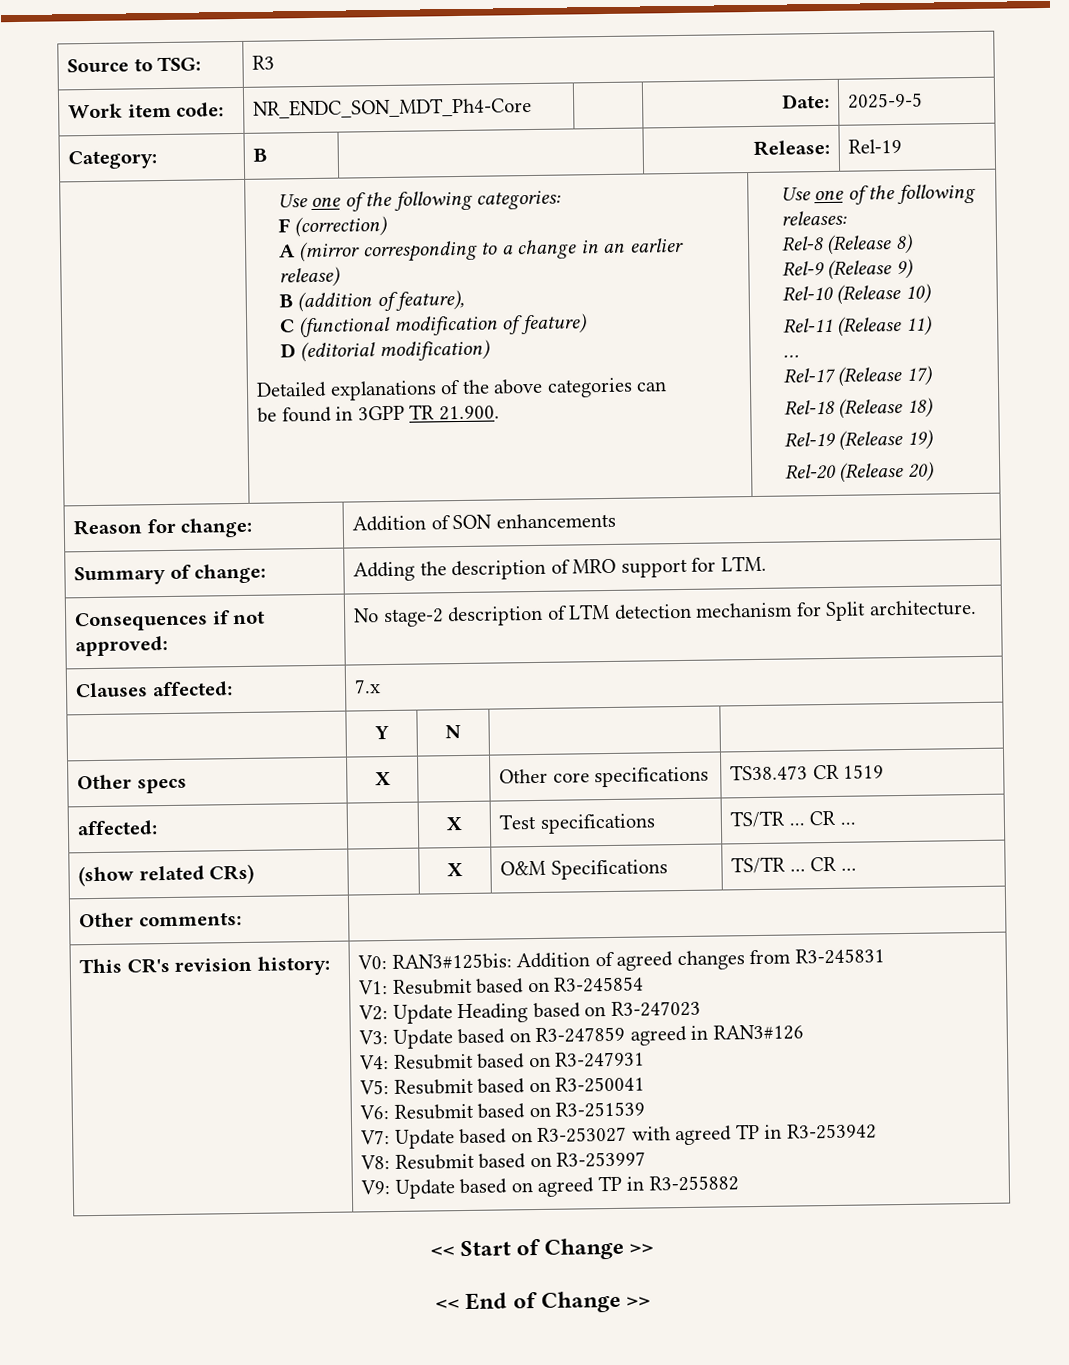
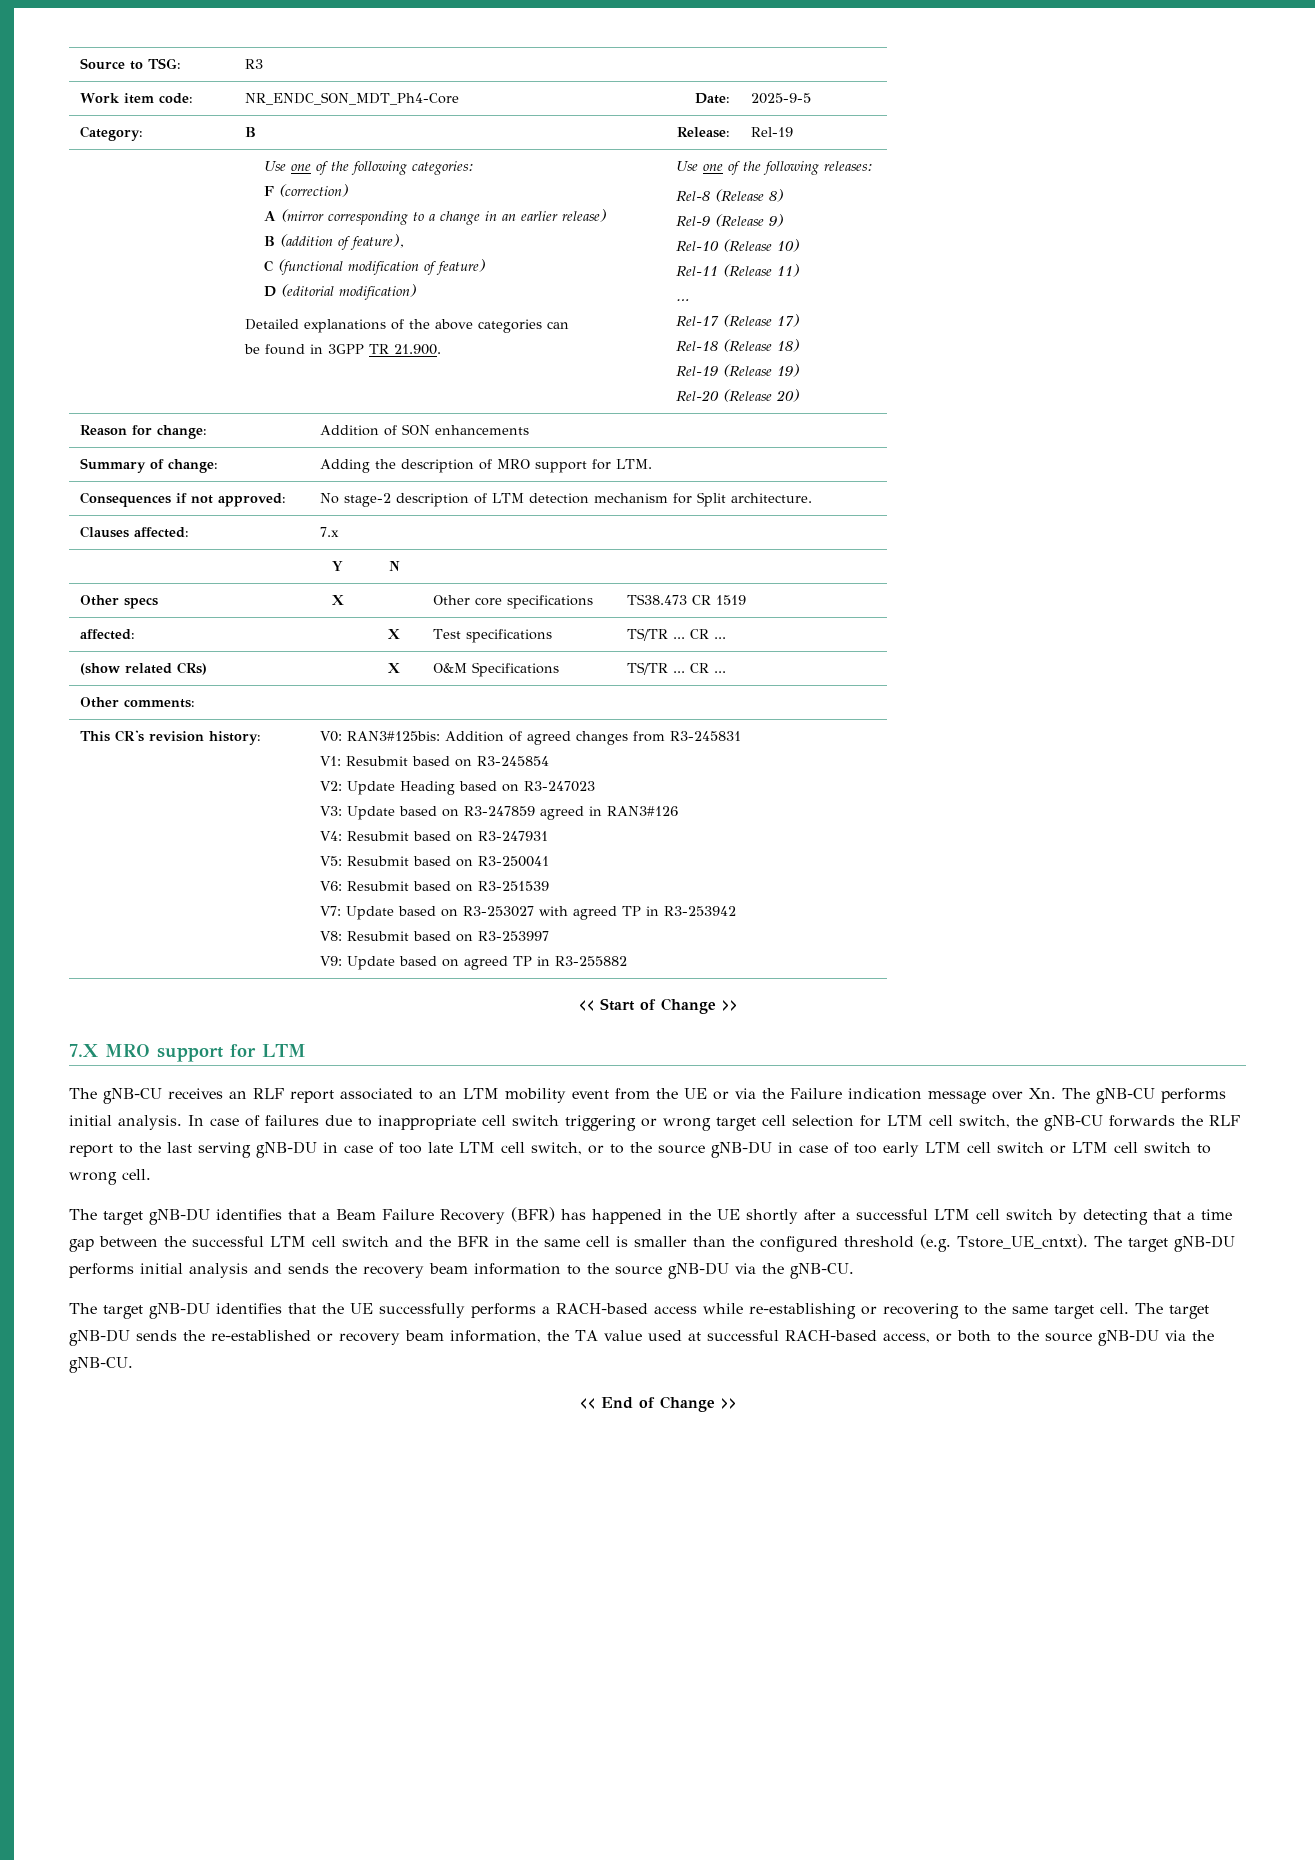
(655, 1248) none -> [69,1044,306,1062] [69,1088,1226,1104] [69,1115,1240,1131] [69,1141,1211,1158] [69,1169,151,1185] [69,1207,1232,1225] [69,1234,1235,1252] [69,1262,854,1279] [69,1302,1209,1319] [69,1329,1214,1346] [69,1357,133,1373] // 7.X MRO support for LTM // The gNB-CU receives an RLF report associated to an LTM mobility event from the UE or via the Failure indication message over Xn. The gNB-CU performs initial analysis. In case of failures due to inappropriate cell switch triggering or wrong target cell selection for LTM cell switch, the gNB-CU forwards the RLF report to the last serving gNB-DU in case of too late LTM cell switch, or to the source gNB-DU in case of too early LTM cell switch or LTM cell switch to wrong cell. // The target gNB-DU identifies that a Beam Failure Recovery (BFR) has happened in the UE shortly after a successful LTM cell switch by detecting that a time gap between the successful LTM cell switch and the BFR in the same cell is smaller than the configured threshold (e.g. Tstore_UE_cntxt). The target gNB-DU performs initial analysis and sends the recovery beam information to the source gNB-DU via the gNB-CU. // The target gNB-DU identifies that the UE successfully performs a RACH-based access while re-establishing or recovering to the same target cell. The target gNB-DU sends the re-established or recovery beam information, the TA value used at successful RACH-based access, or both to the source gNB-DU via the gNB-CU.

